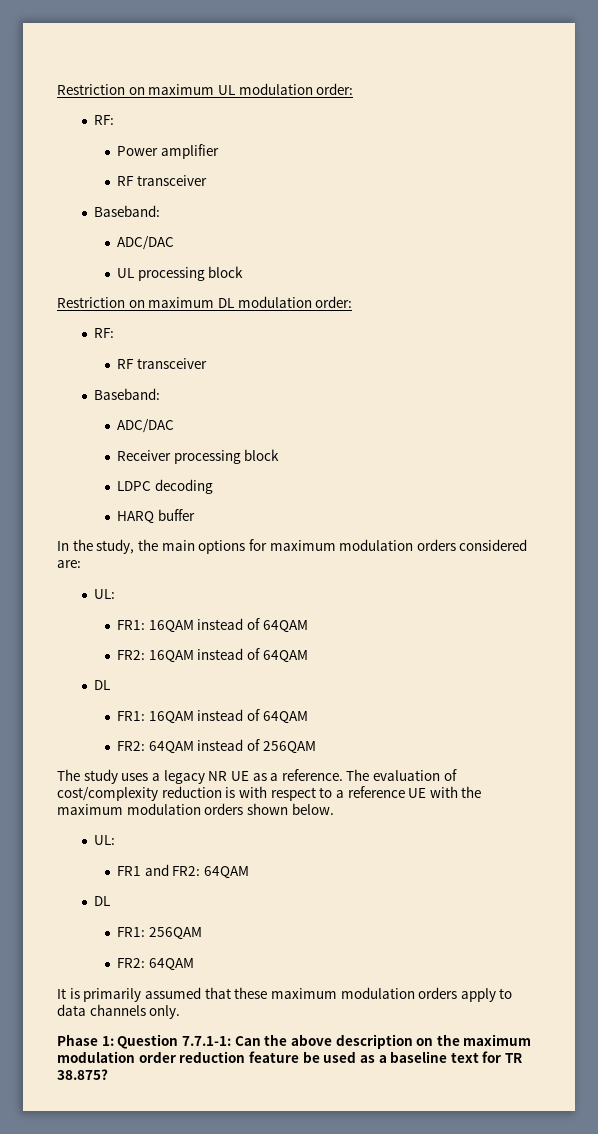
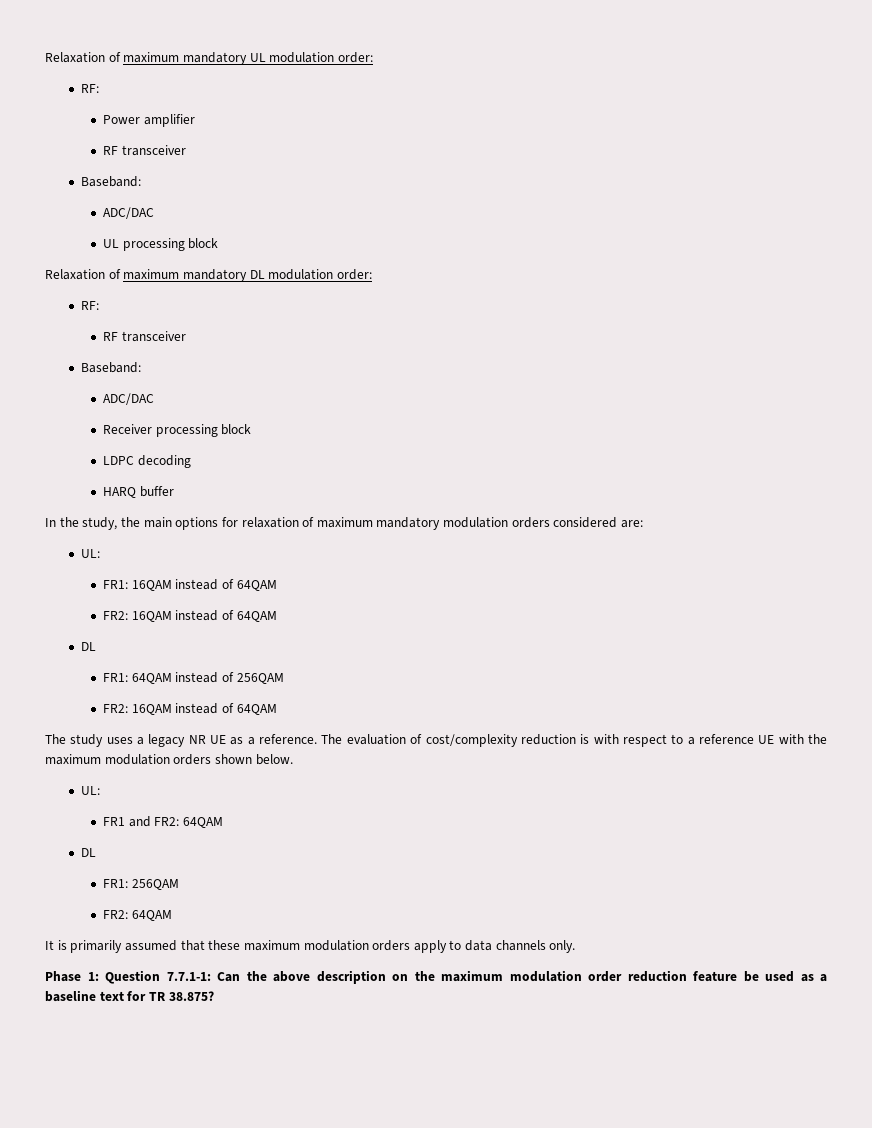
[57,84,215,95] Restriction on maximum -> [45,52,247,65] Relaxation of maximum mandatory
[57,297,215,308] Restriction on maximum -> [45,269,247,282] Relaxation of maximum mandatory
[269,540,336,551] maximum -> [241,517,441,530] relaxation of maximum mandatory
[148,709,308,724] [116,739,316,754] 16QAM instead of 64QAM // FR2: 64QAM instead of 256QAM -> [131,672,284,684] [103,703,277,715] 64QAM instead of 256QAM // FR2: 16QAM instead of 64QAM

